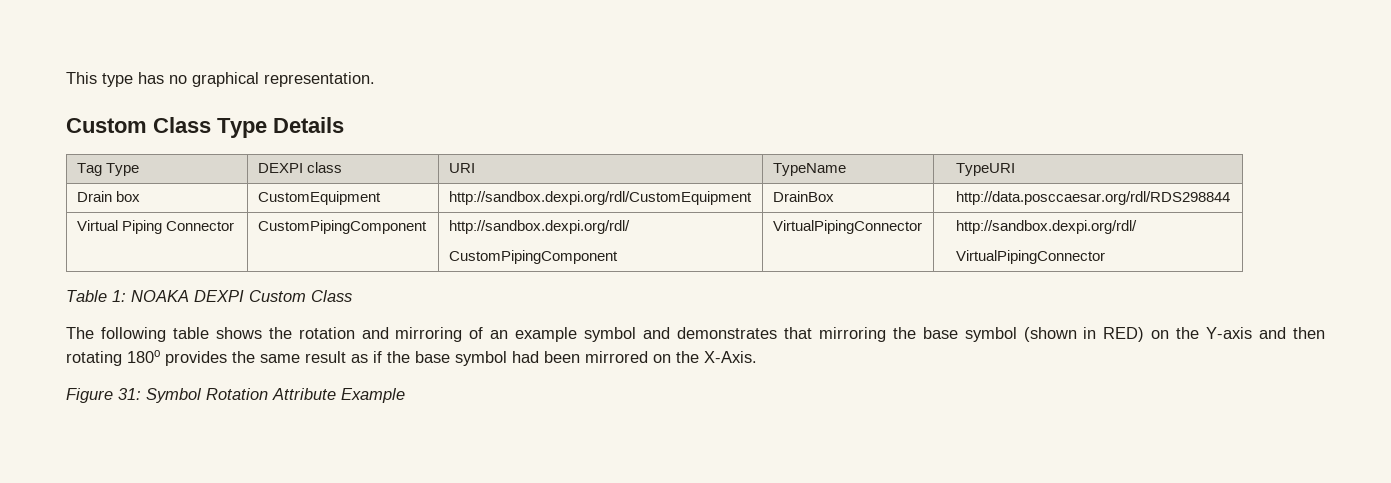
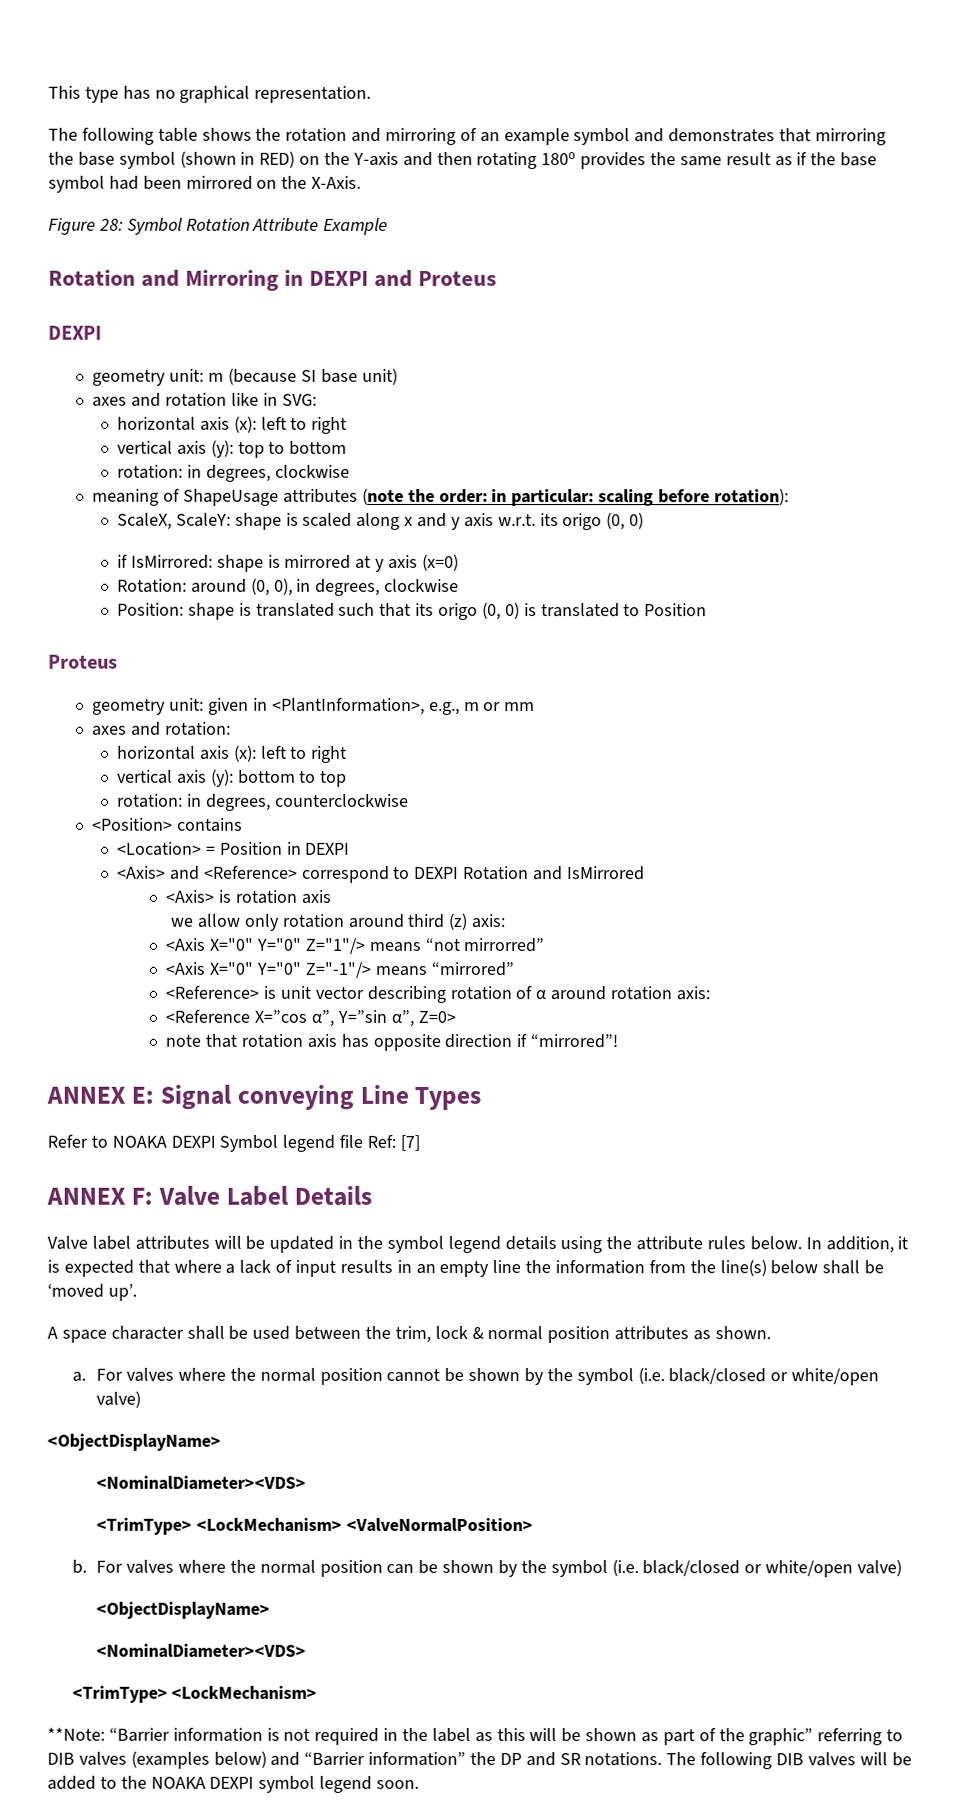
[66,117,344,138] [76,163,139,176] [257,162,342,173] [448,163,475,173] [772,163,846,176] [955,163,1015,176] [76,191,140,202] [257,191,381,205] [448,191,752,205] [772,191,834,202] [955,191,1230,205] [76,220,234,234] [257,220,427,234] [448,220,630,234] [448,250,618,264] [772,220,922,234] [955,220,1137,234] [955,250,1105,264] [66,290,352,302] // Custom Class Type Details // Tag Type | DEXPI class | URI | TypeName | TypeURI // Drain box | CustomEquipment | http://sandbox.dexpi.org/rdl/CustomEquipment | DrainBox | http://data.posccaesar.org/rdl/RDS298844 // Virtual Piping Connector | CustomPipingComponent | http://sandbox.dexpi.org/rdl/ // CustomPipingComponent | VirtualPipingConnector | http://sandbox.dexpi.org/rdl/ // VirtualPipingConnector // Table 1: NOAKA DEXPI Custom Class -> (372, 94) none
[118,388,141,400] 31: -> [98,218,123,231] 28:
(405, 395) none -> [48,269,498,291] [48,325,102,340] [92,367,398,386] [92,392,317,407] [117,415,348,434] [117,439,348,458] [117,464,350,482] [92,487,789,507] [117,512,645,531] [117,553,459,572] [117,577,460,596] [117,602,708,621] [48,654,118,669] [92,697,536,715] [92,721,232,736] [117,744,348,763] [117,768,348,787] [117,793,409,811] [92,817,244,832] [117,841,351,856] [117,865,645,883] [166,889,332,904] [170,912,506,931] [165,937,545,954] [165,961,514,978] [165,985,710,1003] [165,1009,456,1027] [165,1033,619,1051] [46,1084,482,1111] [47,1134,420,1152] [46,1185,372,1206] [47,1235,909,1254] [47,1259,885,1278] [47,1283,137,1301] [47,1325,771,1344] [71,1367,880,1386] [96,1390,142,1408] [47,1433,221,1451] [96,1475,307,1490] [96,1517,533,1535] [71,1559,902,1578] [96,1601,271,1619] [96,1643,307,1658] [71,1685,318,1703] [47,1727,904,1746] [47,1750,912,1770] [47,1775,420,1793] // Rotation and Mirroring in DEXPI and Proteus // DEXPI // geometry unit: m (because SI base unit) // axes and rotation like in SVG: // horizontal axis (x): left to right // vertical axis (y): top to bottom // rotation: in degrees, clockwise // meaning of ShapeUsage attributes (note the order: in particular: scaling before rotation): // ScaleX, ScaleY: shape is scaled along x and y axis w.r.t. its origo (0, 0) // if IsMirrored: shape is mirrored at y axis (x=0) // Rotation: around (0, 0), in degrees, clockwise // Position: shape is translated such that its origo (0, 0) is translated to Position // Proteus // geometry unit: given in <PlantInformation>, e.g., m or mm // axes and rotation: // horizontal axis (x): left to right // vertical axis (y): bottom to top // rotation: in degrees, counterclockwise // <Position> contains // <Location> = Position in DEXPI // <Axis> and <Reference> correspond to DEXPI Rotation and IsMirrored // <Axis> is rotation axis // we allow only rotation around third (z) axis: // <Axis X="0" Y="0" Z="1"/> means “not mirrorred” // <Axis X="0" Y="0" Z="-1"/> means “mirrored” // <Reference> is unit vector describing rotation of α around rotation axis: // <Reference X=”cos α”, Y=”sin α”, Z=0> // note that rotation axis has opposite direction if “mirrored”! // ANNEX E: Signal conveying Line Types // Refer to NOAKA DEXPI Symbol legend file Ref: [7] // ANNEX F: Valve Label Details // Valve label attributes will be updated in the symbol legend details using the attribute rules below. In addition, it is expected that where a lack of input results in an empty line the information from the line(s) below shall be ‘moved up’. // A space character shall be used between the trim, lock & normal position attributes as shown. // a. For valves where the normal position cannot be shown by the symbol (i.e. black/closed or white/open valve) // <ObjectDisplayName> // <NominalDiameter><VDS> // <TrimType> <LockMechanism> <ValveNormalPosition> // b. For valves where the normal position can be shown by the symbol (i.e. black/closed or white/open valve) // <ObjectDisplayName> // <NominalDiameter><VDS> // <TrimType> <LockMechanism> // **Note: “Barrier information is not required in the label as this will be shown as part of the graphic” referring to DIB valves (examples below) and “Barrier information” the DP and SR notations. The following DIB valves will be added to the NOAKA DEXPI symbol legend soon.

